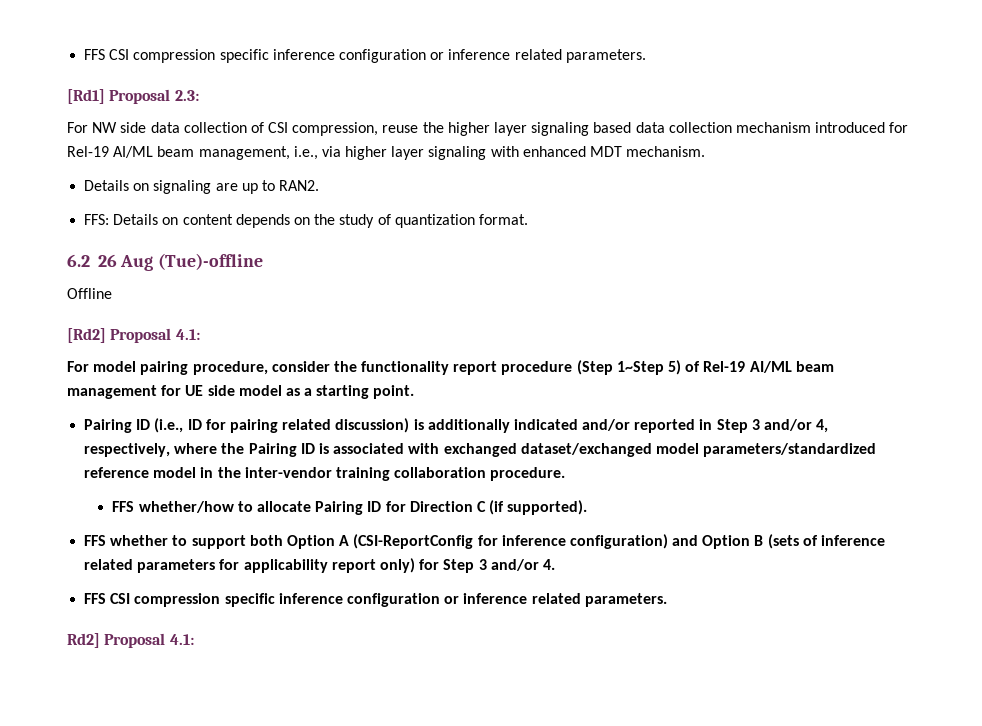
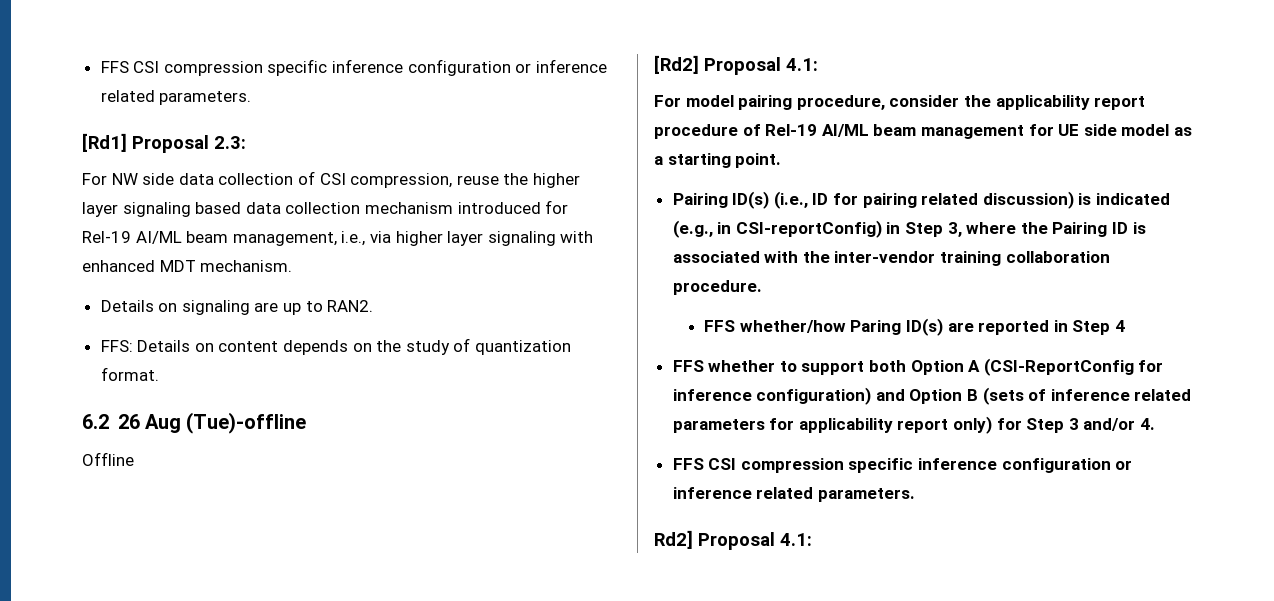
[361,361,450,375] functionality -> [995,95,1090,110] applicability
[576,360,682,375] (Step 1~Step 5) -> (738, 131) none
[136,419,151,430] ID -> [732,191,770,209] ID(s)
[427,419,829,433] [84,443,171,457] additionally indicated and/or reported in Step 3 and/or 4, respectively, -> [1096,193,1171,205] [672,220,962,238] indicated (e.g., in CSI-reportConfig) in Step 3,
[443,443,877,457] [84,467,214,478] exchanged dataset/exchanged model parameters/standardized reference model in -> (799, 257) none
[237,500,588,515] to allocate Pairing ID for Direction C (if supported). -> [850,318,1125,336] Paring ID(s) are reported in Step 4

